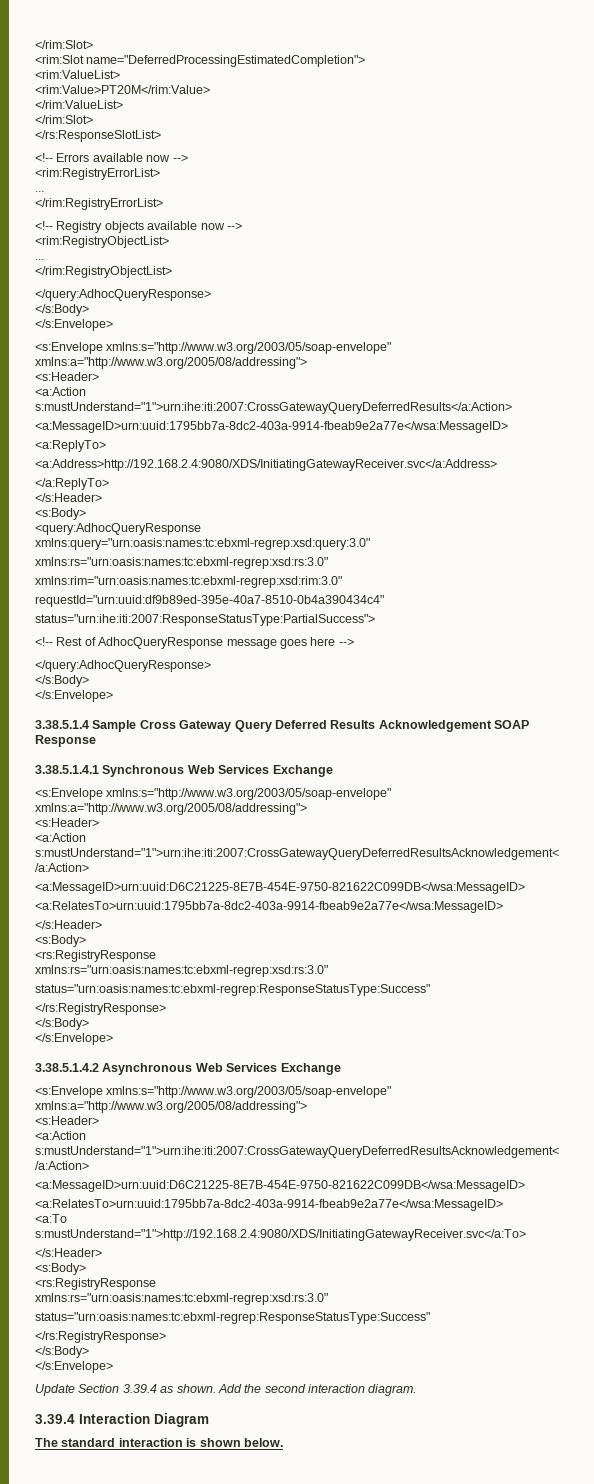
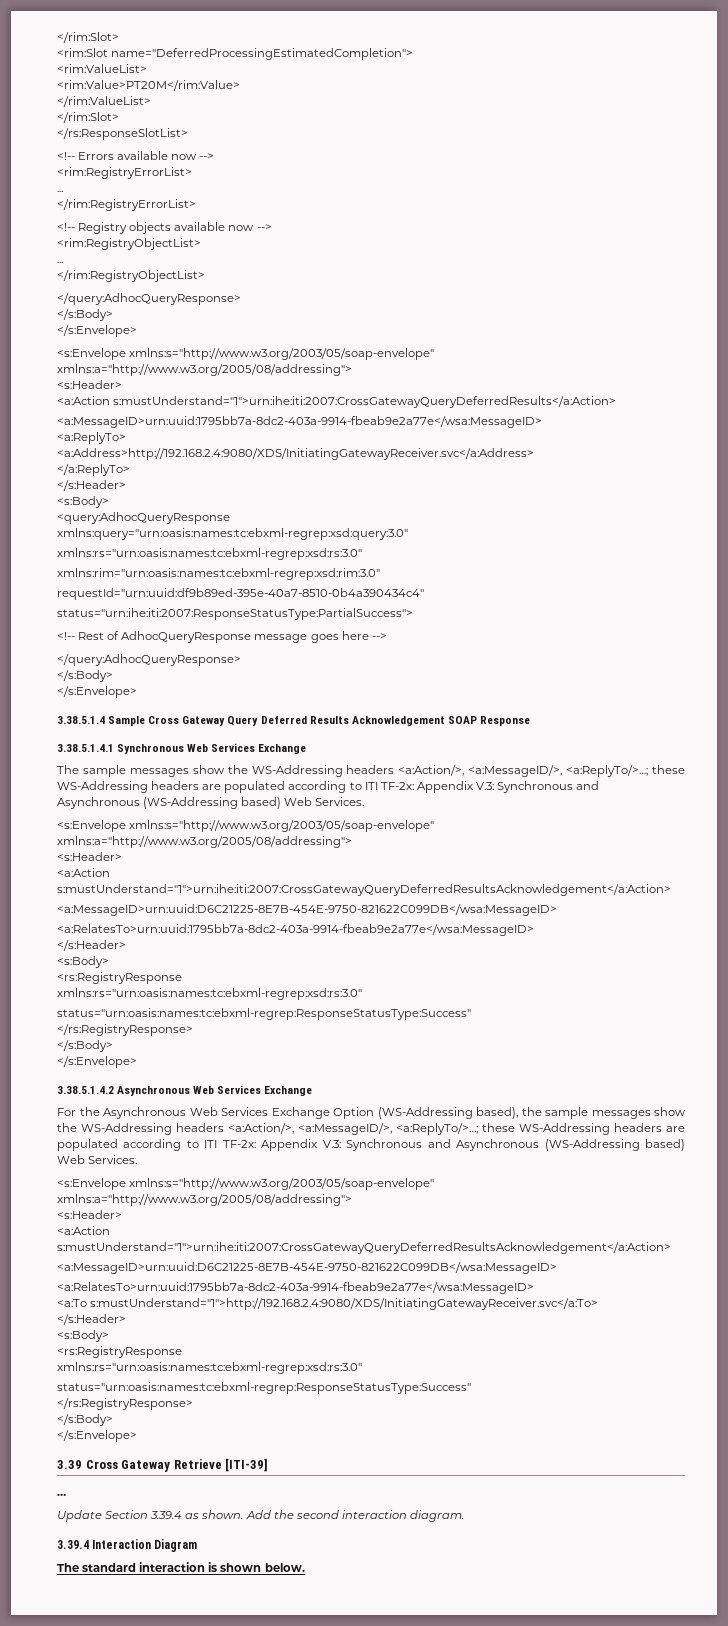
(333, 771) none -> [57,765,685,777] [57,781,600,793] [57,797,365,809] // The sample messages show the WS-Addressing headers <a:Action/>, <a:MessageID/>, <a:ReplyTo/>…; these WS-Addressing headers are populated according to ITI TF-2x: Appendix V.3: Synchronous and Asynchronous (WS-Addressing based) Web Services.
(341, 1069) none -> [57,1107,686,1119] [57,1123,685,1135] [57,1139,685,1151] [57,1155,138,1164] // For the Asynchronous Web Services Exchange Option (WS-Addressing based), the sample messages show the WS-Addressing headers <a:Action/>, <a:MessageID/>, <a:ReplyTo/>…; these WS-Addressing headers are populated according to ITI TF-2x: Appendix V.3: Synchronous and Asynchronous (WS-Addressing based) Web Services.
(113, 1367) none -> [57,1458,269,1472] [57,1493,66,1496] // 3.39 Cross Gateway Retrieve [ITI-39] // …

